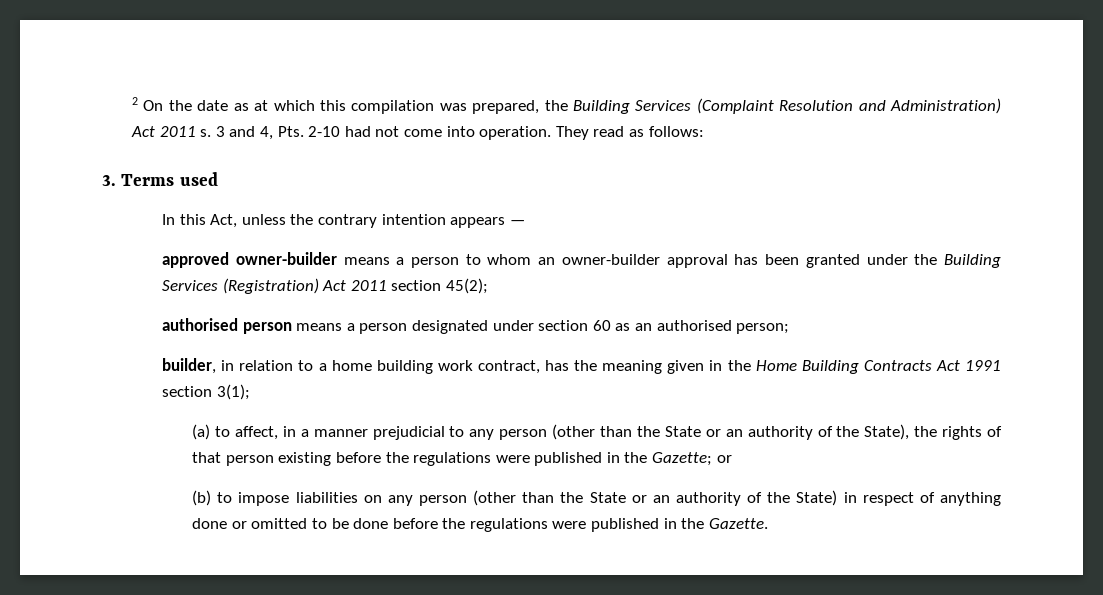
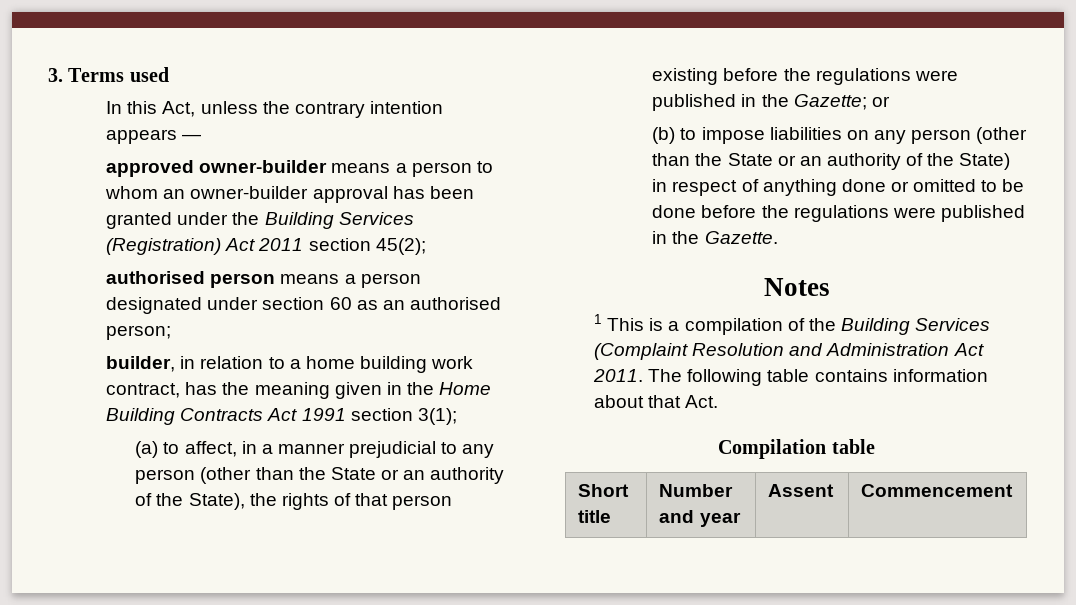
[132,97,1002,114] [131,126,704,140] 2 On the date as at which this compilation was prepared, the Building Services (Complaint Resolution and Administration) Act 2011 s. 3 and 4, Pts. 2-10 had not come into operation. They read as follows: // -> (48, 75) none
(768, 523) none -> [763,278,830,296] [594,314,991,335] [594,343,984,360] [593,369,988,386] [594,395,719,408] [718,439,875,459] [578,484,630,497] [578,510,612,523] [659,484,734,497] [659,510,741,527] [768,484,835,497] [861,484,1014,497] // Notes // 1 This is a compilation of the Building Services (Complaint Resolution and Administration Act 2011. The following table contains information about that Act. // Compilation table // Short title | Number and year | Assent | Commencement

